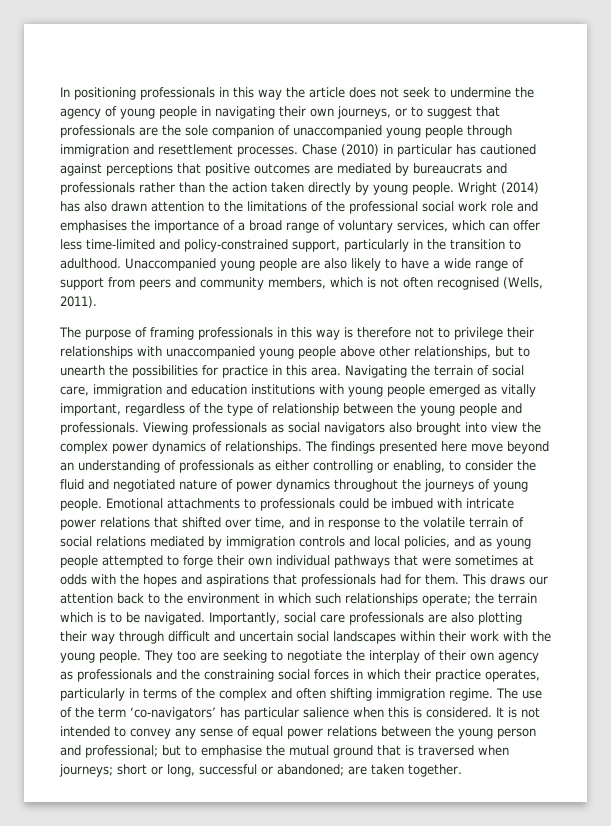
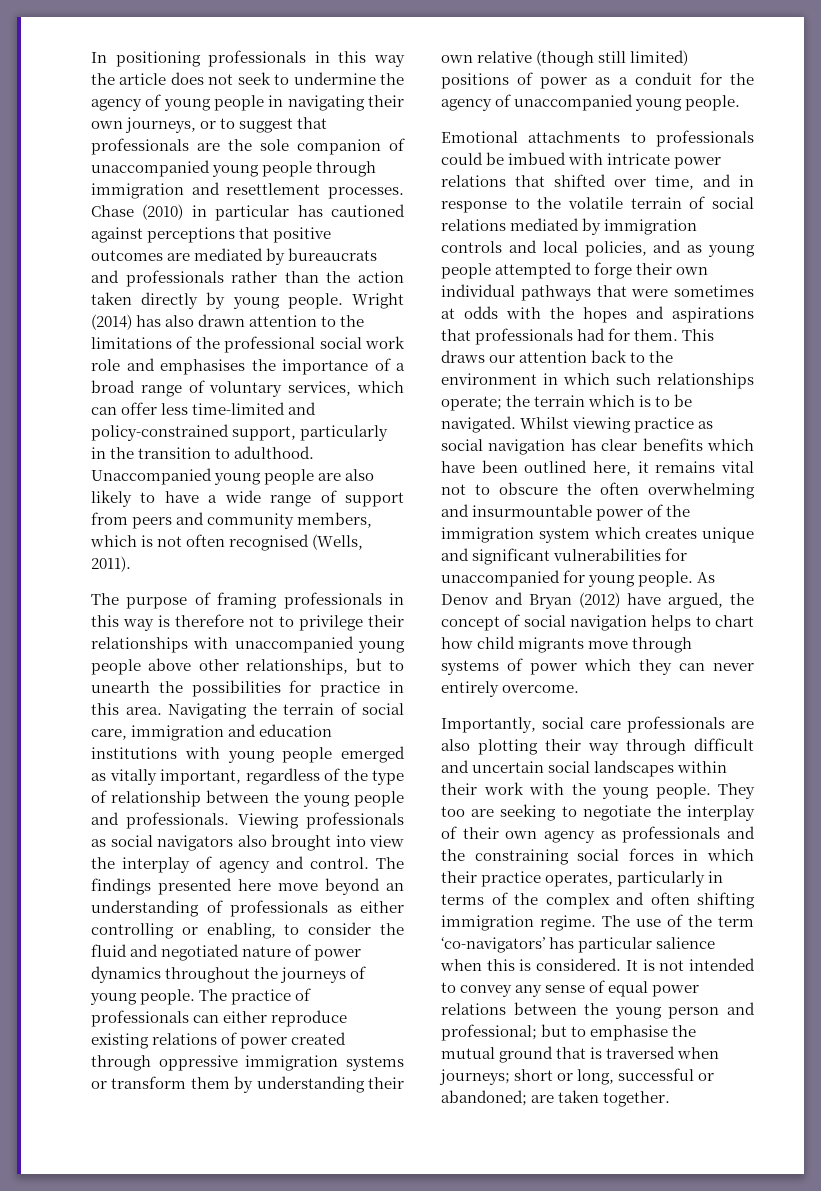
[60,441,302,454] complex power dynamics of relationships. -> [122,856,369,873] interplay of agency and control.
(102, 504) none -> [199,988,312,1005] [91,1010,348,1027] [91,1032,347,1049] [91,1055,405,1071] [91,1076,404,1093] [441,50,689,67] [441,72,754,89] [441,94,741,111] The practice of professionals can either reproduce existing relations of power created through oppressive immigration systems or transform them by understanding their own relative (though still limited) positions of power as a conduit for the agency of unaccompanied young people. //
(205, 618) none -> [520,417,714,433] [441,438,754,455] [441,460,754,476] [441,482,755,499] [441,504,691,521] [441,527,754,543] [441,548,688,565] [441,570,716,587] [441,592,754,609] [441,614,754,631] [441,636,693,653] [441,658,754,675] [441,681,580,697] Whilst viewing practice as social navigation has clear benefits which have been outlined here, it remains vital not to obscure the often overwhelming and insurmountable power of the immigration system which creates unique and significant vulnerabilities for unaccompanied for young people. As Denov and Bryan (2012) have argued, the concept of social navigation helps to chart how child migrants move through systems of power which they can never entirely overcome. //

